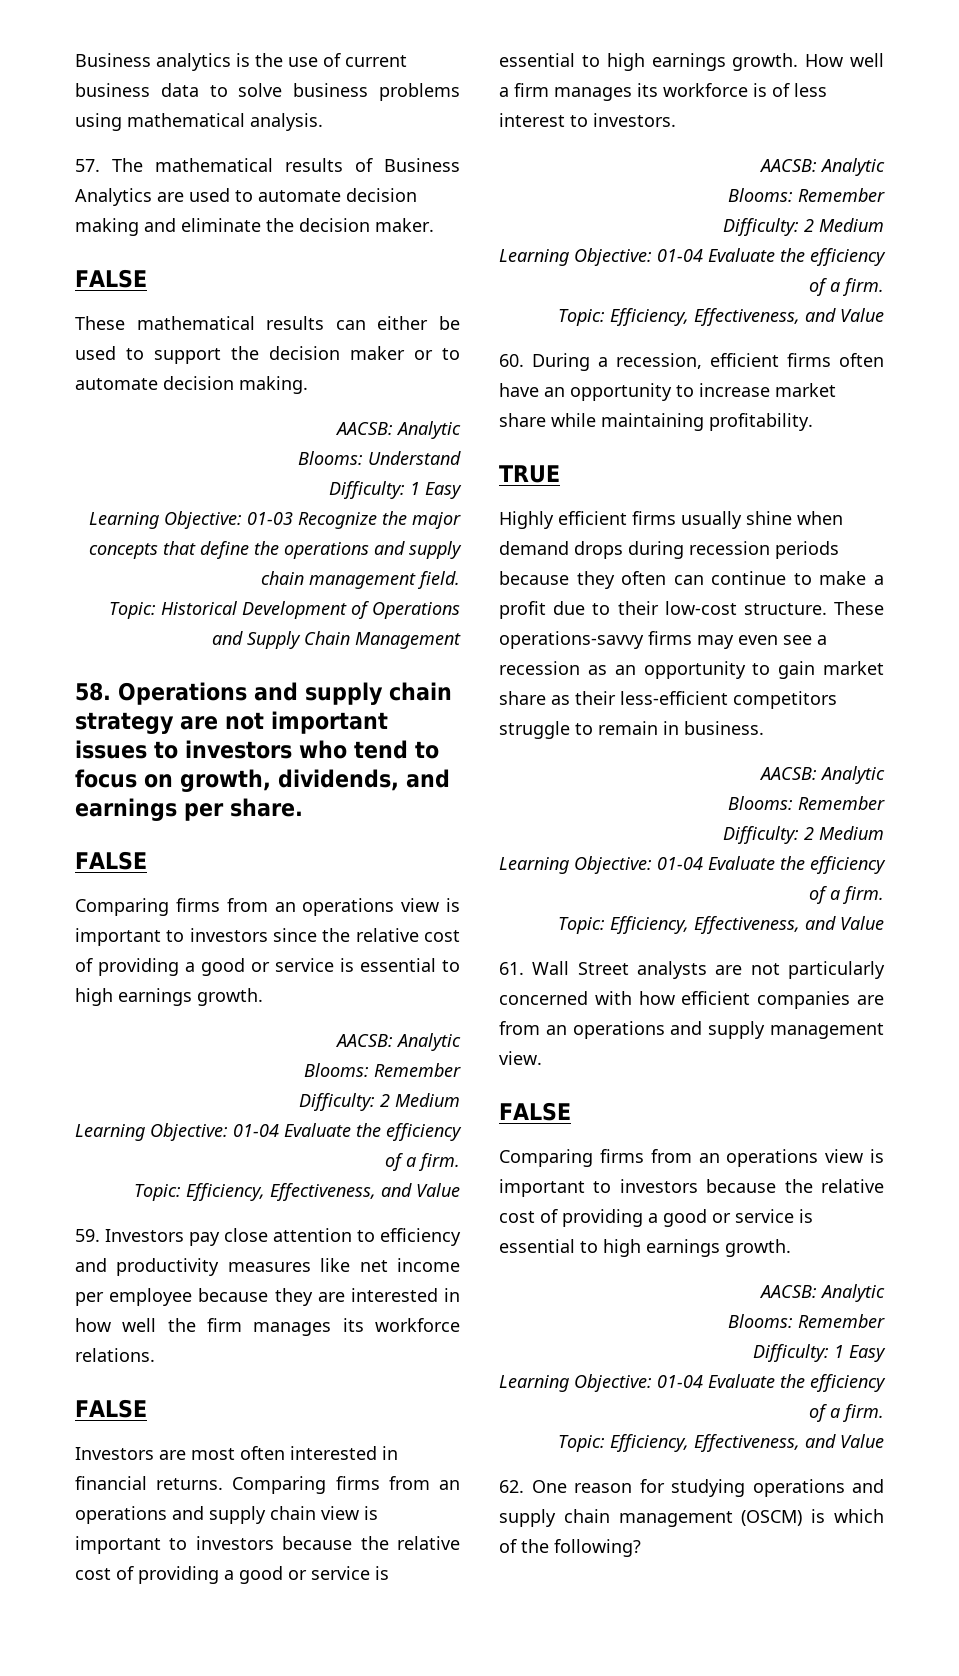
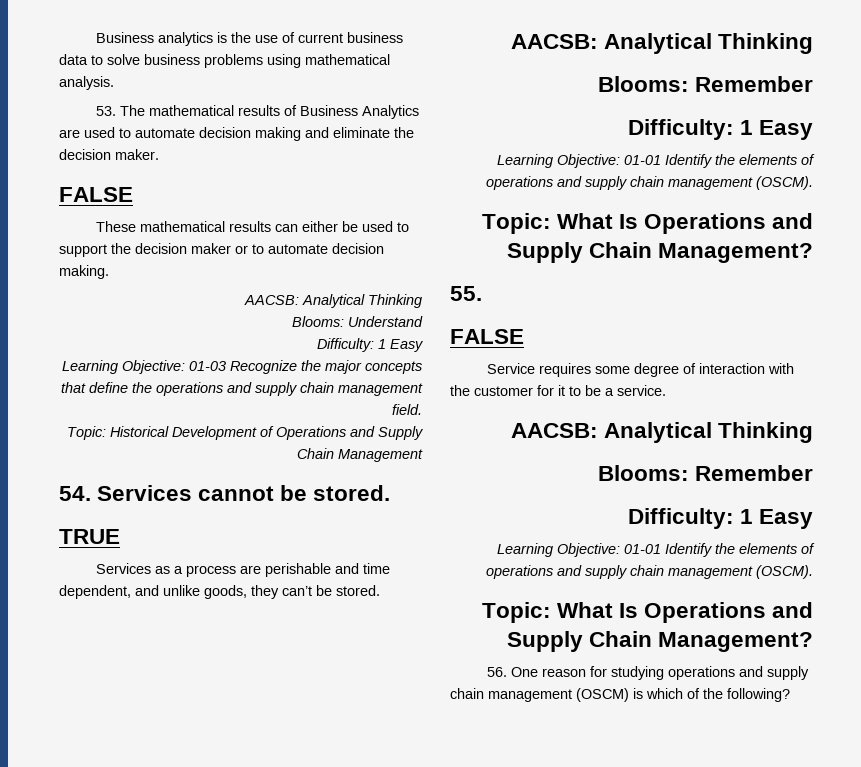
[75,159,100,172] 57. -> [95,106,116,116] 53.
[396,421,461,439] Analytic -> [302,294,422,308] Analytical Thinking
[75,682,452,705] [75,711,388,734] [75,740,439,759] [75,769,450,792] [75,798,303,821] [75,851,147,870] [75,898,460,916] [75,928,460,946] [75,958,460,976] [75,988,263,1006] [335,1033,461,1051] [304,1063,461,1077] [299,1093,460,1111] [75,1123,462,1141] [385,1153,460,1171] [134,1183,460,1201] [75,1228,461,1246] [75,1258,460,1276] [75,1288,460,1306] [75,1318,460,1336] [75,1348,155,1362] [75,1399,147,1418] [75,1446,398,1460] [75,1476,460,1494] [75,1506,378,1524] [75,1536,460,1554] [75,1566,389,1584] [499,53,884,71] [499,83,827,101] [499,113,676,127] [759,158,885,176] [728,188,885,202] [723,218,884,236] [499,248,886,266] [809,278,884,296] [558,308,884,326] [499,353,884,371] [499,383,836,401] [499,413,813,431] [499,465,560,483] [499,511,843,529] [499,541,839,559] [499,571,884,589] [499,601,884,619] [499,631,827,649] [499,661,884,679] [499,691,837,709] [499,721,764,739] [759,766,885,784] [728,796,885,810] [723,826,884,844] [499,856,886,874] [809,886,884,904] [558,916,884,934] [499,961,885,979] [499,991,884,1009] [499,1021,884,1039] [499,1051,542,1065] [499,1102,571,1121] [499,1149,884,1167] [499,1179,884,1197] [499,1209,813,1227] [499,1239,791,1257] [759,1284,885,1302] [728,1314,885,1328] [753,1344,886,1362] [499,1374,886,1392] [809,1404,884,1422] [558,1434,884,1452] [499,1480,524,1493] 58. Operations and supply chain strategy are not important issues to investors who tend to focus on growth, dividends, and earnings per share. // FALSE // Comparing firms from an operations view is important to investors since the relative cost of providing a good or service is essential to high earnings growth. // AACSB: Analytic // Blooms: Remember // Difficulty: 2 Medium // Learning Objective: 01-04 Evaluate the efficiency of a firm. // Topic: Efficiency, Effectiveness, and Value // 59. Investors pay close attention to efficiency and productivity measures like net income per employee because they are interested in how well the firm manages its workforce relations. // FALSE // Investors are most often interested in financial returns. Comparing firms from an operations and supply chain view is important to investors because the relative cost of providing a good or service is essential to high earnings growth. How well a firm manages its workforce is of less interest to investors. // AACSB: Analytic // Blooms: Remember // Difficulty: 2 Medium // Learning Objective: 01-04 Evaluate the efficiency of a firm. // Topic: Efficiency, Effectiveness, and Value // 60. During a recession, efficient firms often have an opportunity to increase market share while maintaining profitability. // TRUE // Highly efficient firms usually shine when demand drops during recession periods because they often can continue to make a profit due to their low-cost structure. These operations-savvy firms may even see a recession as an opportunity to gain market share as their less-efficient competitors struggle to remain in business. // AACSB: Analytic // Blooms: Remember // Difficulty: 2 Medium // Learning Objective: 01-04 Evaluate the efficiency of a firm. // Topic: Efficiency, Effectiveness, and Value // 61. Wall Street analysts are not particularly concerned with how efficient companies are from an operations and supply management view. // FALSE // Comparing firms from an operations view is important to investors because the relative cost of providing a good or service is essential to high earnings growth. // AACSB: Analytic // Blooms: Remember // Difficulty: 1 Easy // Learning Objective: 01-04 Evaluate the efficiency of a firm. // Topic: Efficiency, Effectiveness, and Value // 62. -> [59,485,391,501] [59,529,120,544] [95,563,390,577] [59,585,380,599] [510,33,813,54] [597,76,813,92] [627,119,813,140] [497,154,815,168] [486,176,813,190] [481,213,813,234] [506,242,813,263] [450,286,482,301] [450,329,524,344] [486,363,794,377] [450,385,666,396] [510,422,813,443] [597,465,813,481] [627,508,813,529] [497,543,815,557] [486,565,813,579] [481,602,813,623] [506,631,813,652] [486,667,507,677] 54. Services cannot be stored. // TRUE // Services as a process are perishable and time dependent, and unlike goods, they can’t be stored. // AACSB: Analytical Thinking // Blooms: Remember // Difficulty: 1 Easy // Learning Objective: 01-01 Identify the elements of operations and supply chain management (OSCM). // Topic: What Is Operations and Supply Chain Management? // 55. // FALSE // Service requires some degree of interaction with the customer for it to be a service. // AACSB: Analytical Thinking // Blooms: Remember // Difficulty: 1 Easy // Learning Objective: 01-01 Identify the elements of operations and supply chain management (OSCM). // Topic: What Is Operations and Supply Chain Management? // 56.

